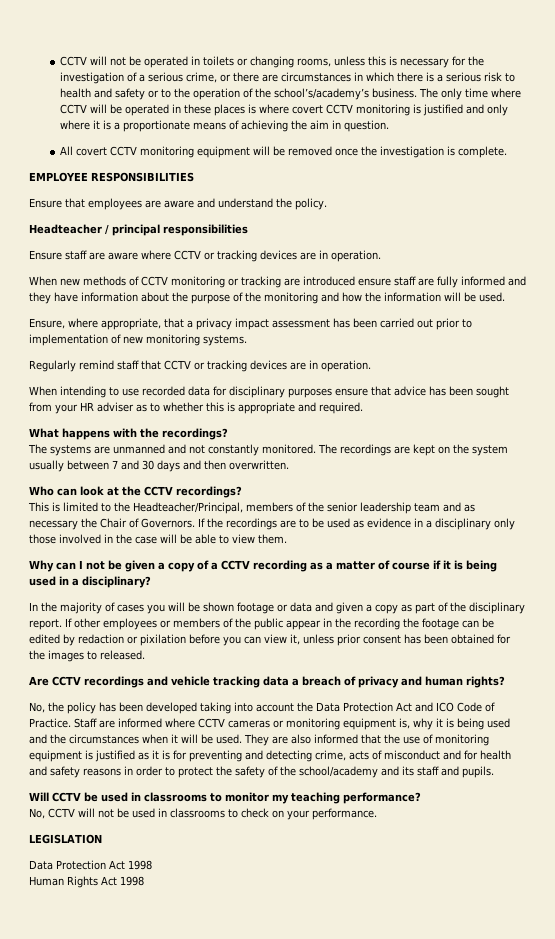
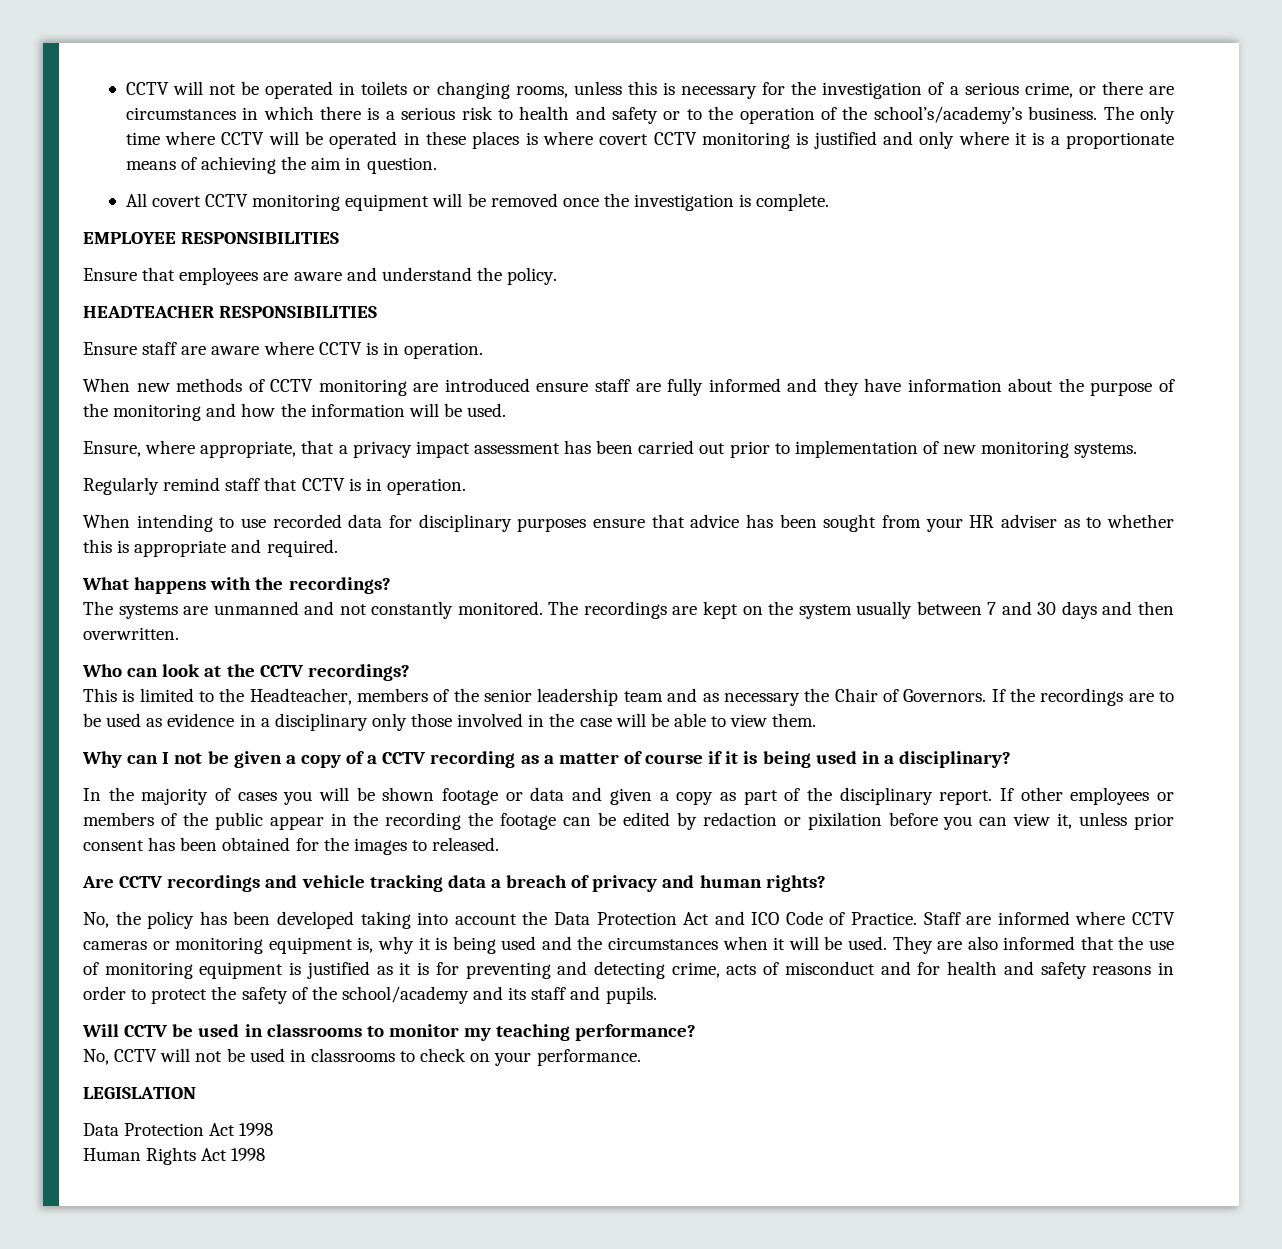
[29,224,248,236] Headteacher / principal responsibilities -> [83,306,378,318] HEADTEACHER RESPONSIBILITIES
[204,250,316,262] or tracking devices are -> [365,342,378,355] is
[228,276,281,288] or tracking -> (407, 387) none
[194,360,306,372] or tracking devices are -> [348,478,361,491] is
[133,502,243,514] Headteacher/Principal, -> [249,688,352,705] Headteacher,

